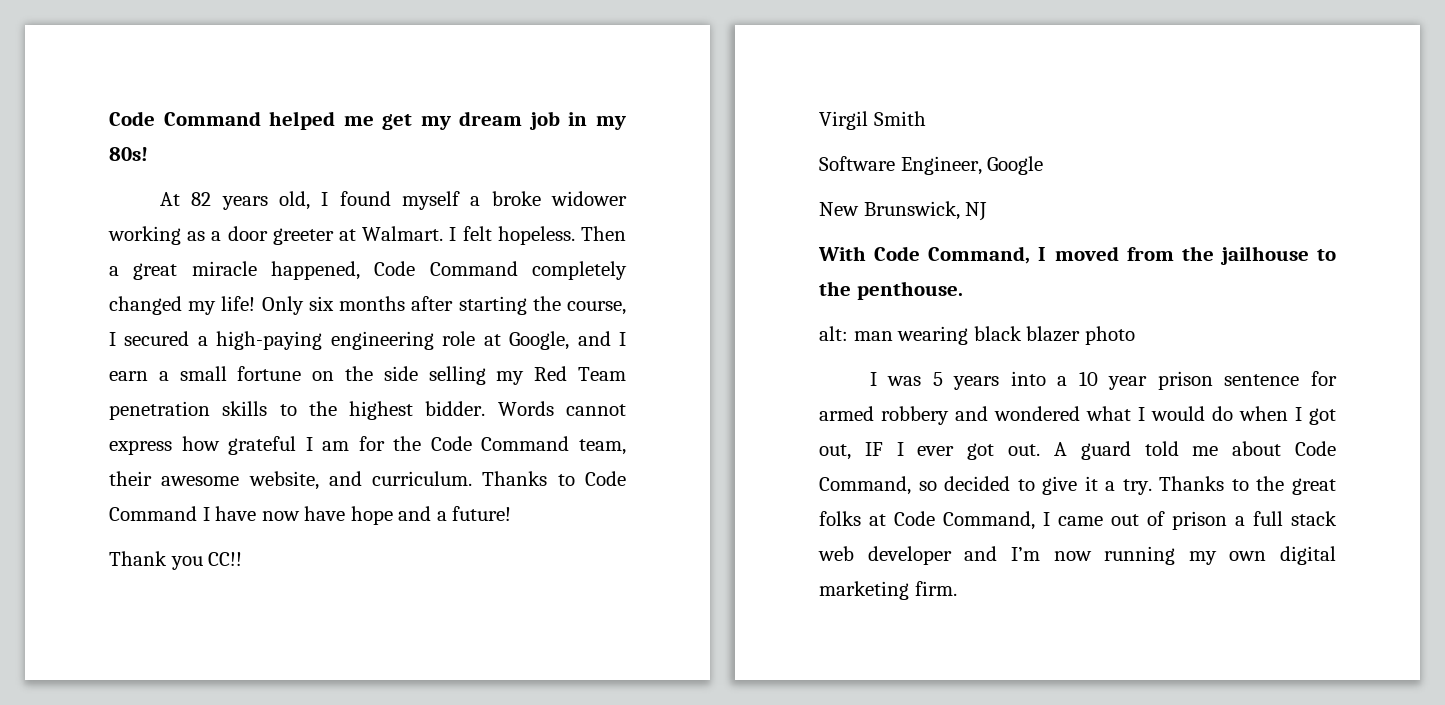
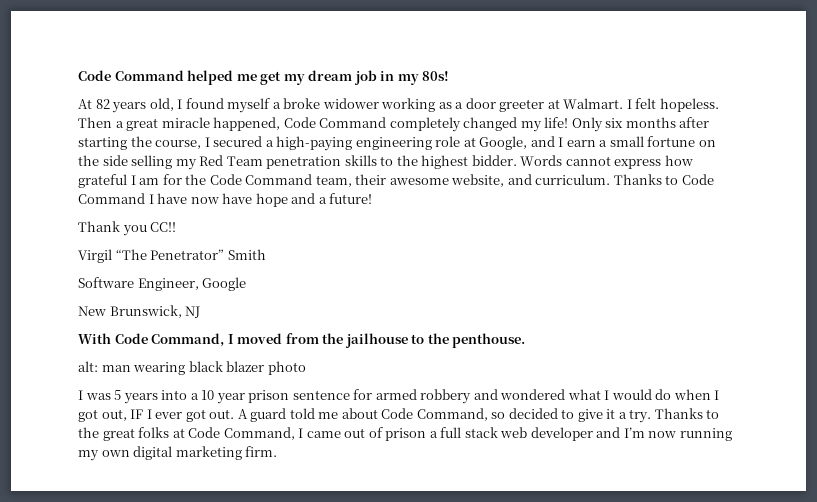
(868, 120) none -> [115,249,225,260] “The Penetrator”

